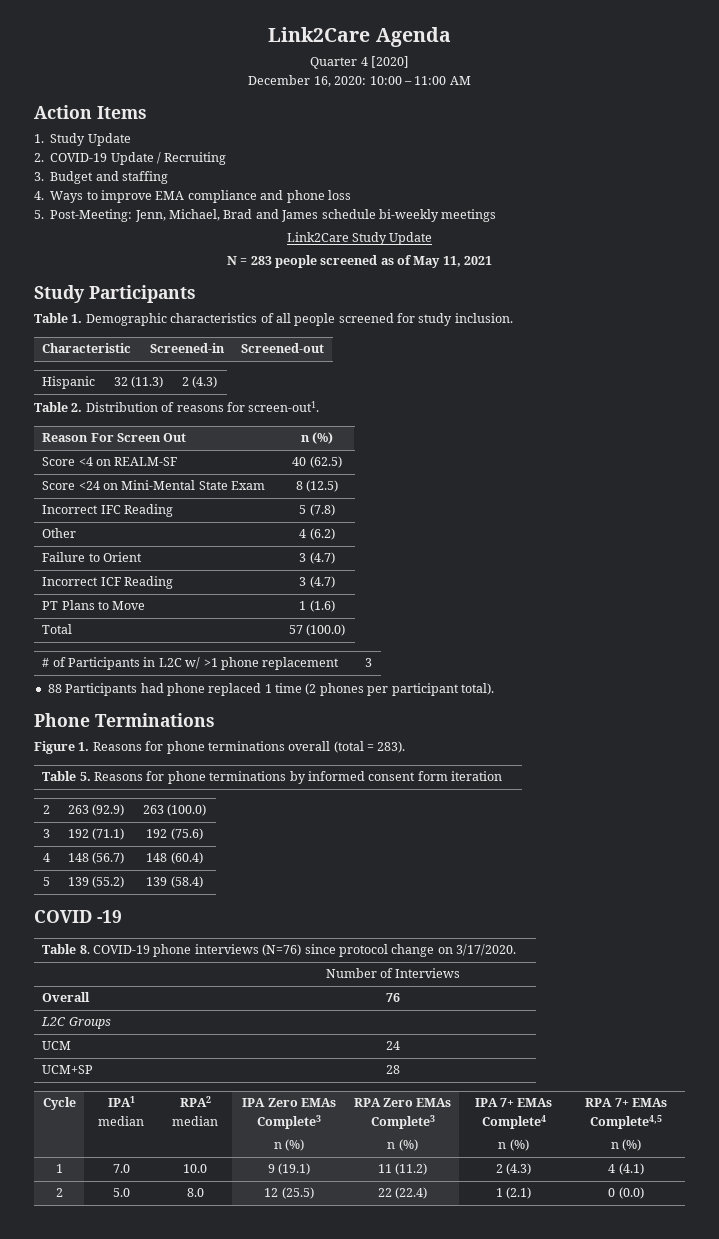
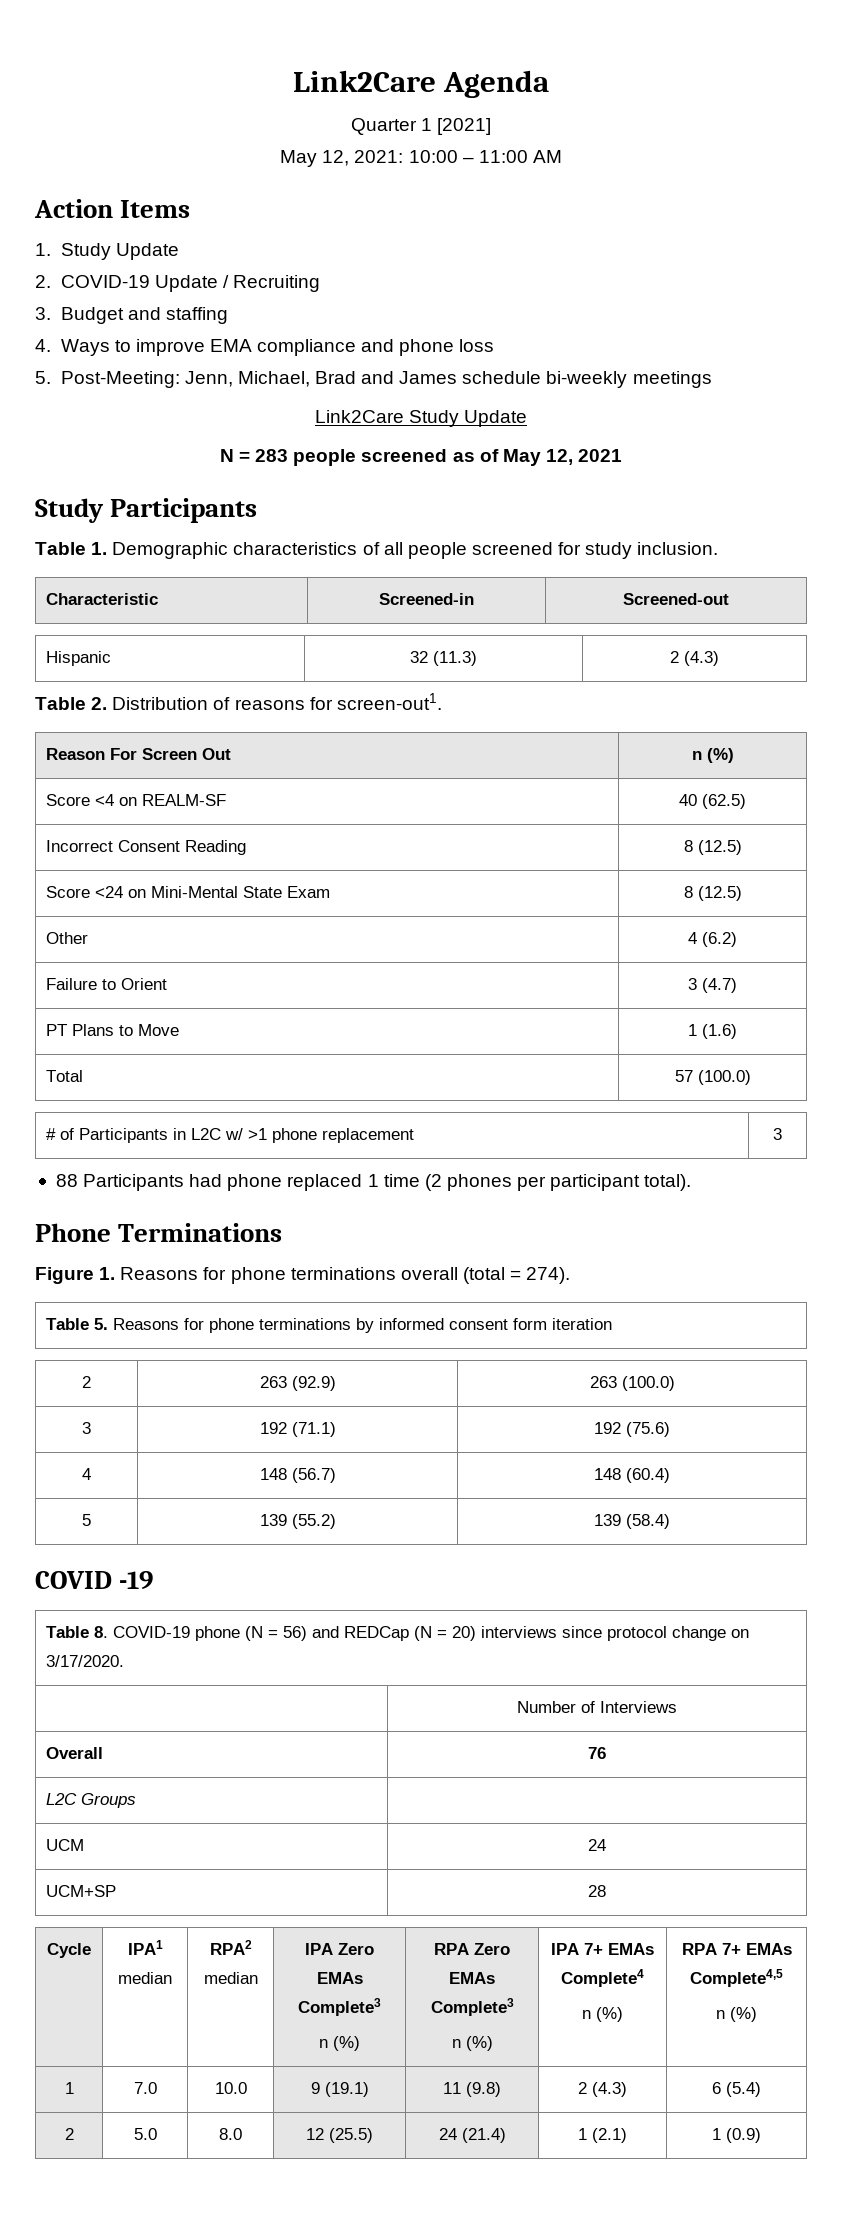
[360,56,409,68] [248,75,367,87] 4 [2020] // December 16, 2020: -> [421,118,492,135] [280,150,404,167] 1 [2021] // May 12, 2021:
[442,256,461,267] 11, -> [545,449,573,465] 12,
(342, 462) none -> [46,840,247,855] [683,840,742,855] // Incorrect Consent Reading | 8 (12.5)
[42,504,174,517] [299,504,335,516] // Incorrect IFC Reading | 5 (7.8) -> (742, 893) none
[42,576,174,589] [299,576,335,588] // Incorrect ICF Reading | 3 (4.7) -> (737, 985) none
[377,741,406,753] 283). -> [526,1267,571,1284] 274).
[194,944,302,956] interviews (N=76) -> [245,1626,558,1641] (N = 56) and REDCap (N = 20) interviews
[395,1163,428,1175] (11.2) -> [466,2082,501,2097] (9.8)
[608,1163,644,1175] 4 (4.1) -> [712,2082,761,2097] 6 (5.4)
[377,1187,428,1199] 22 (22.4) -> [438,2128,506,2143] 24 (21.4)
[608,1187,644,1199] 0 (0.0) -> [712,2128,761,2143] 1 (0.9)

